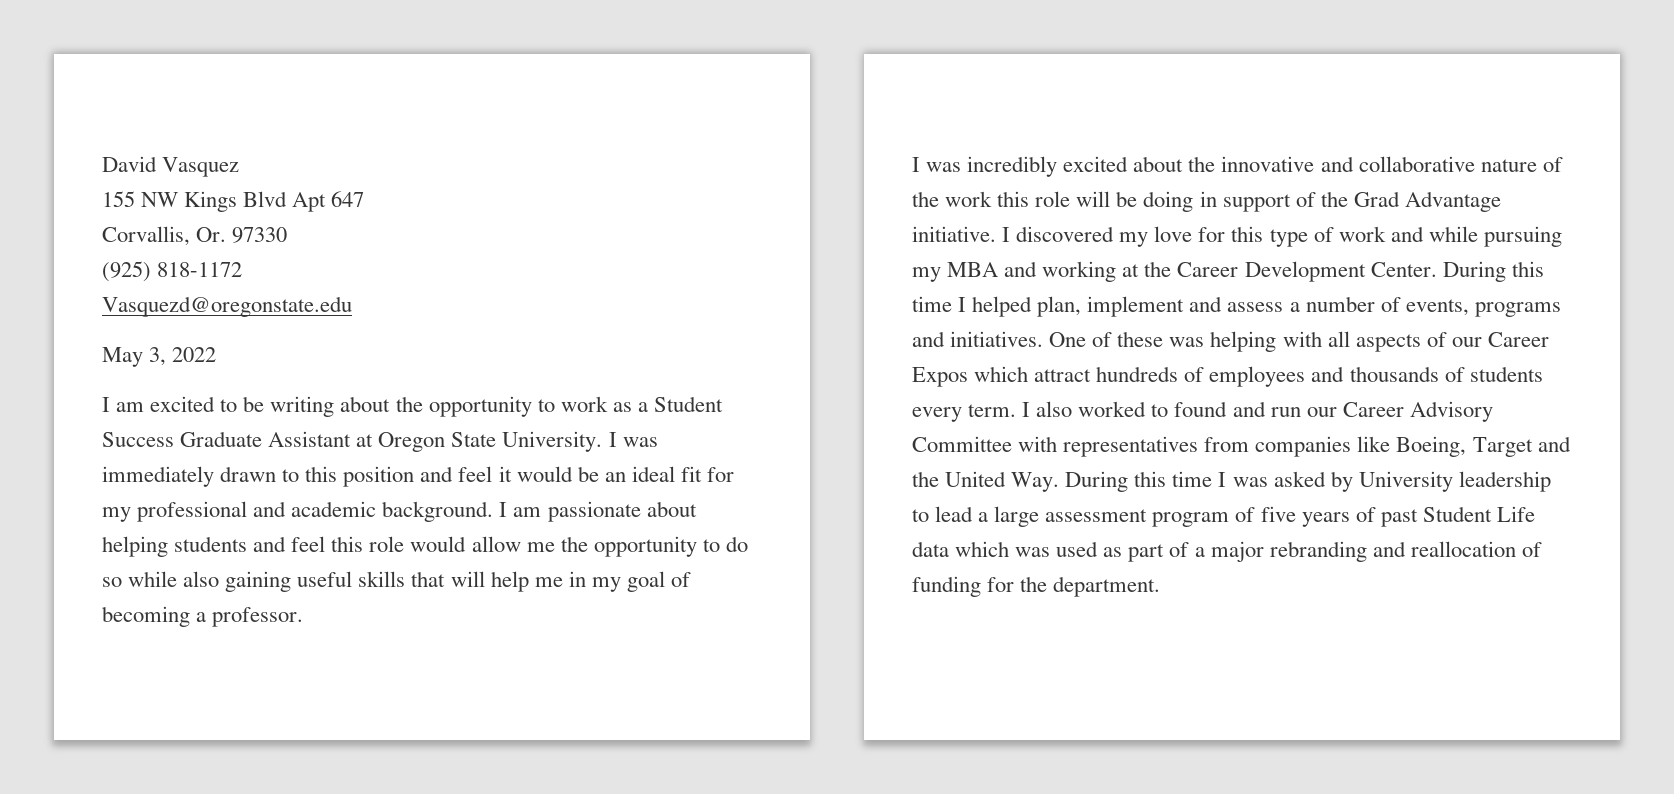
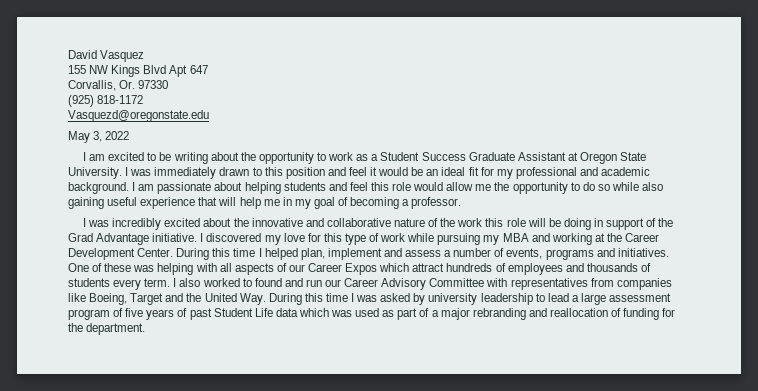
[358,571,406,587] skills -> [140,197,196,209] experience
[1390,226,1424,242] and -> (406, 237) none
[1358,471,1453,492] University -> [428,293,478,305] university

